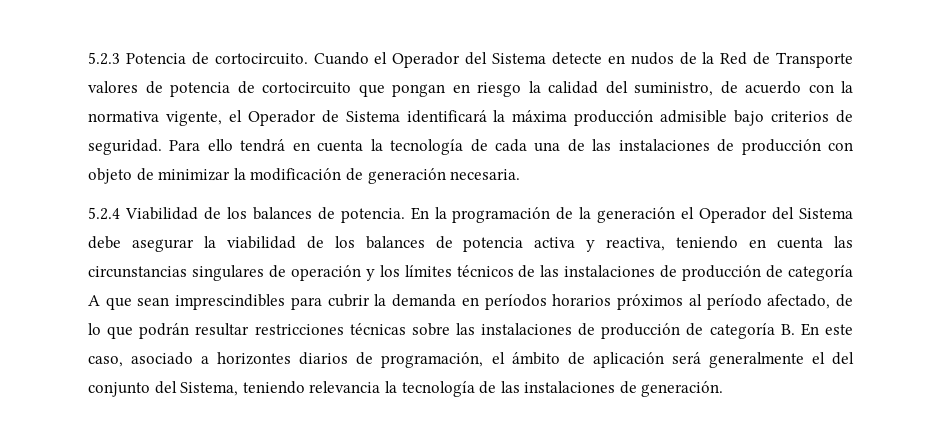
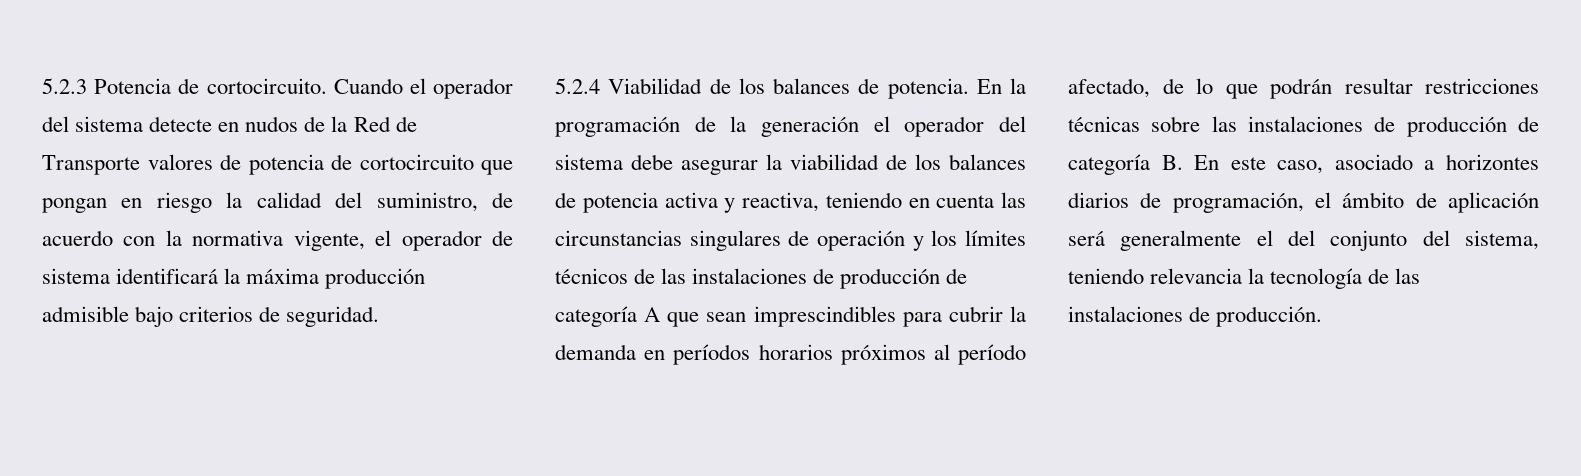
[392,52,546,68] Operador del Sistema -> [433,78,513,99] [42,116,144,132] operador del sistema
[247,110,400,126] Operador de Sistema -> [401,230,513,251] [42,268,110,284] operador de sistema
[169,139,853,155] [88,168,521,184] Para ello tendrá en cuenta la tecnología de cada una de las instalaciones de producción con objeto de minimizar la modificación de generación necesaria. -> (380, 316) none
[699,207,853,223] Operador del Sistema -> [904,116,1026,137] [555,154,623,170] operador del sistema
[180,382,239,396] Sistema, -> [1465,230,1539,250] sistema,
[641,381,724,397] generación. -> [1216,306,1323,327] producción.

